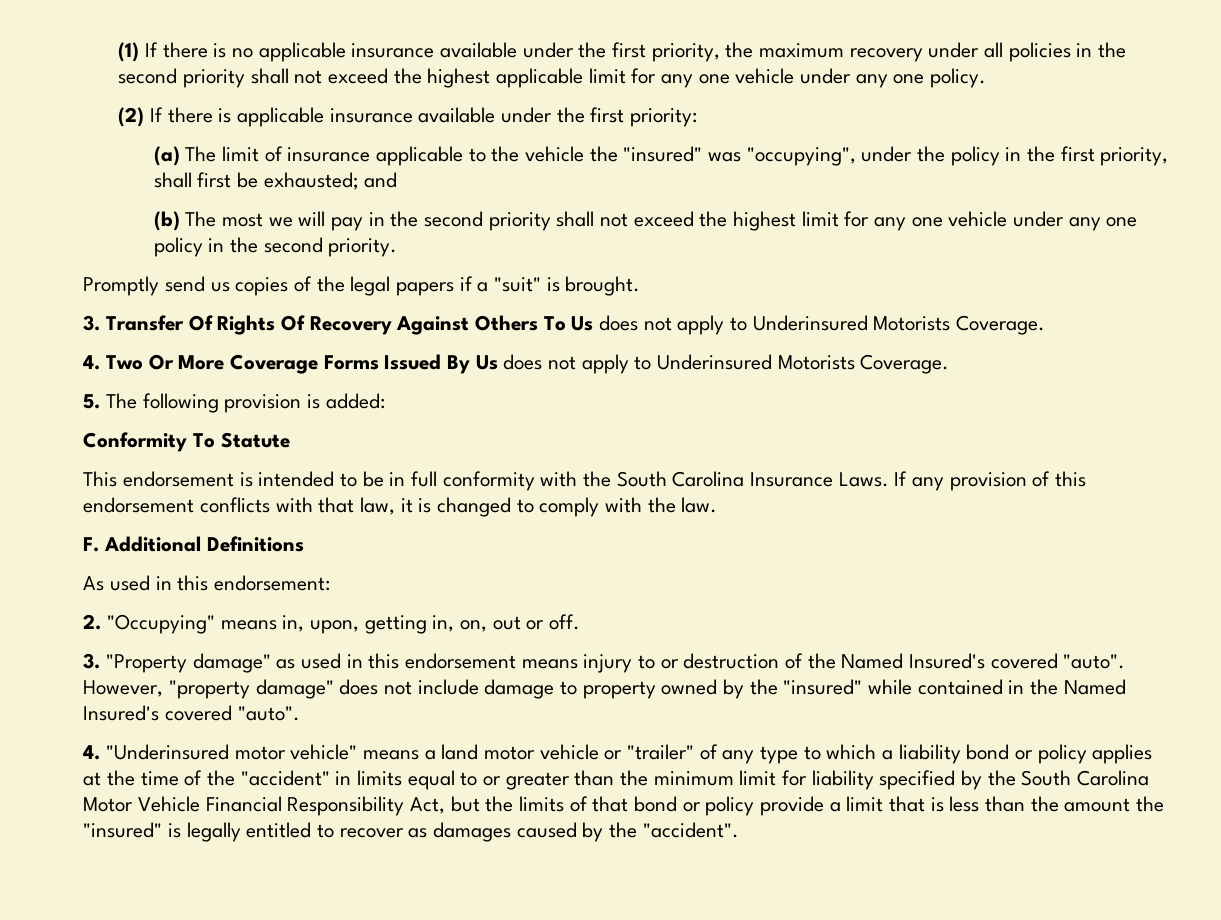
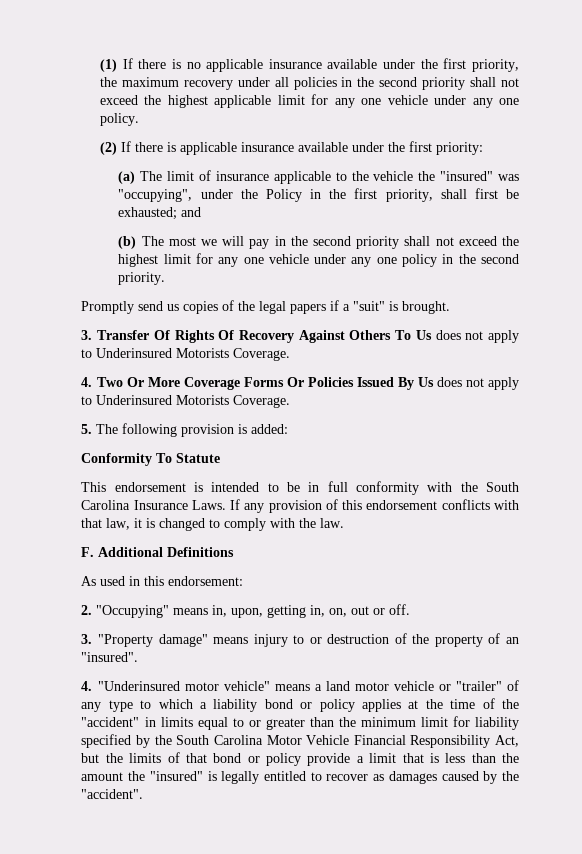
[950,146,1000,166] policy -> [265,189,302,202] Policy
(379, 362) none -> [286,377,354,387] Or Policies
[276,653,516,669] as used in this endorsement -> (208, 640) none
[841,653,1126,669] [83,679,1126,699] [83,705,300,721] Named Insured's covered "auto". However, "property damage" does not include damage to property owned by the "insured" while contained in the Named Insured's covered "auto". -> [434,633,519,647] [81,652,139,662] property of an "insured".

